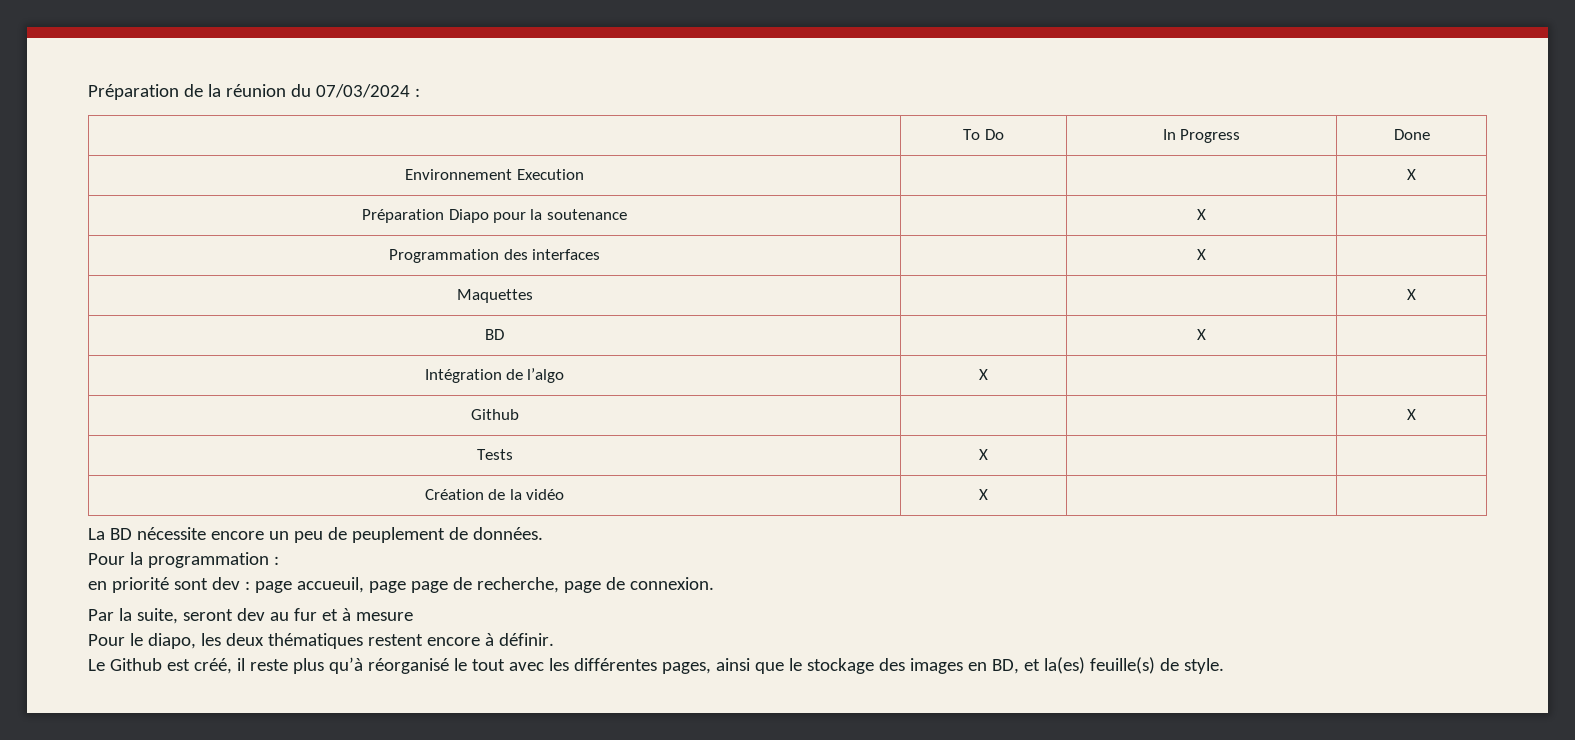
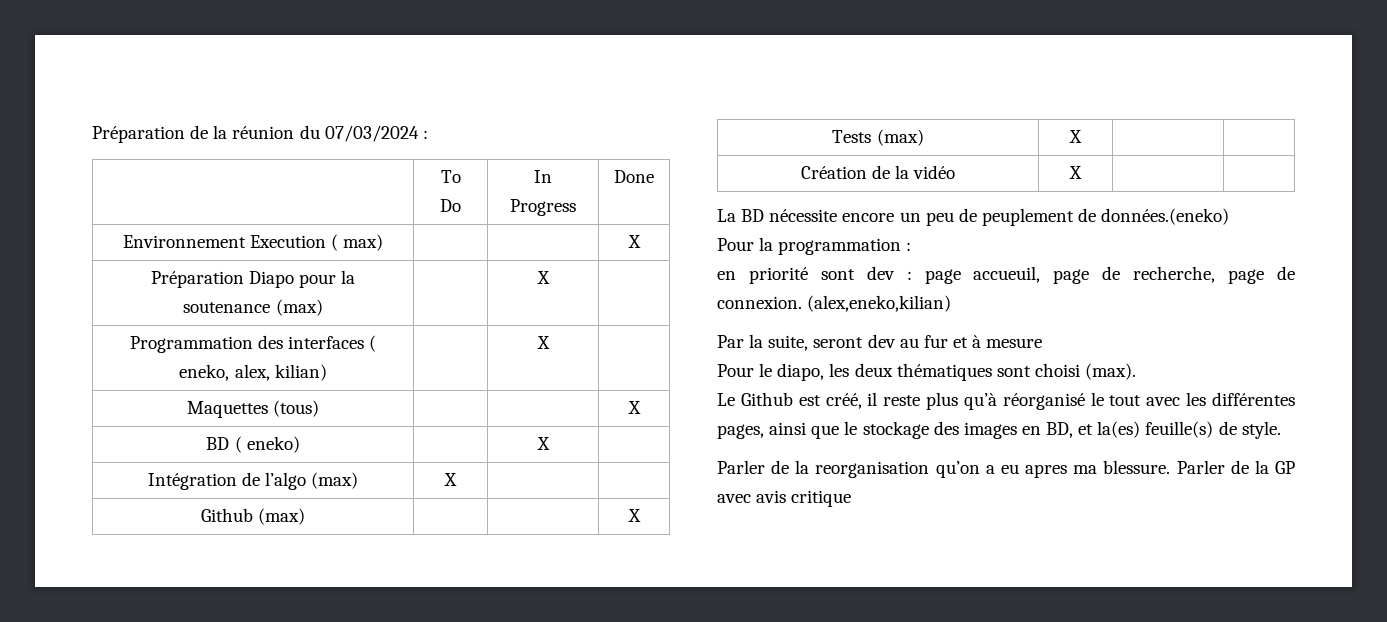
(584, 174) none -> [331,234,384,251] ( max)
(627, 214) none -> [275,299,323,316] (max)
(600, 254) none -> [369,335,377,352] [179,364,327,381] ( eneko, alex, kilian)
(533, 296) none -> [273,400,320,417] (tous)
(504, 334) none -> [234,436,300,453] ( eneko)
(565, 375) none -> [311,472,359,489] (max)
(519, 414) none -> [258,508,306,525] (max)
(513, 454) none -> [876,129,924,146] (max)
[472,527,543,540] données. -> [1101,208,1230,225] données.(eneko)
[410,581,448,593] page -> (1090, 276) none
(714, 583) none -> [807,295,952,312] (alex,eneko,kilian)
[367,633,554,646] restent encore à définir. -> [996,363,1137,380] sont choisi (max).
(1224, 666) none -> [717,460,1295,478] [717,490,852,507] // Parler de la reorganisation qu’on a eu apres ma blessure. Parler de la GP avec avis critique

